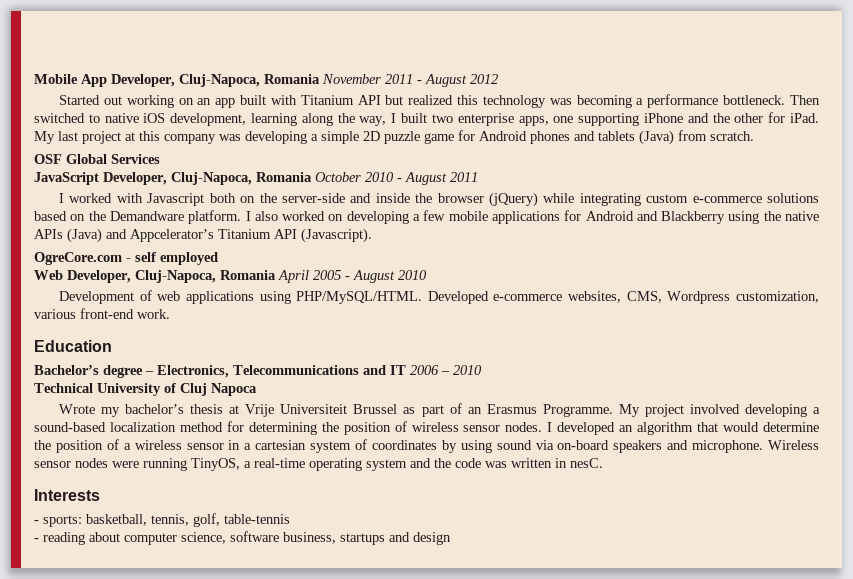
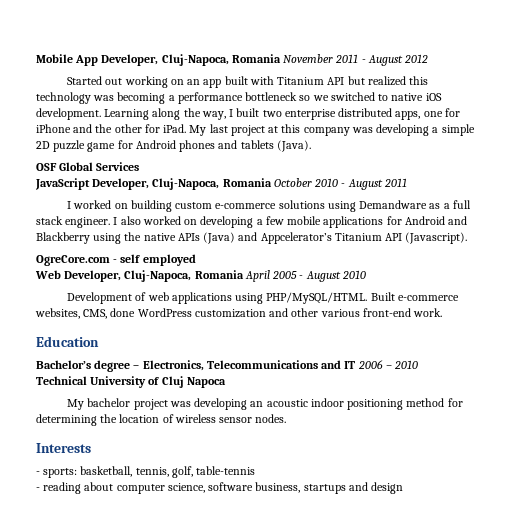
[723,95,820,105] bottleneck. Then -> [245,92,329,101] bottleneck so we
[170,113,298,126] development, learning -> [36,108,150,120] development. Learning
(514, 119) none -> [338,108,393,117] distributed
[578,113,640,126] supporting -> [444,108,460,117] for
[639,130,754,145] (Java) from scratch. -> [276,140,311,152] (Java).
[116,192,820,207] [34,210,242,224] with Javascript both on the server-side and inside the browser (jQuery) while integrating custom e-commerce solutions based on the Demandware platform. -> [114,200,471,212] [36,216,111,228] on building custom e-commerce solutions using Demandware as a full stack engineer.
[427,291,489,304] Developed -> [370,292,395,301] Built
[667,291,820,304] Wordpress customization, -> [110,308,319,318] done WordPress customization and other
[59,403,820,417] [34,422,176,432] Wrote my bachelor’s thesis at Vrije Universiteit Brussel as part of an Erasmus Programme. My project involved developing a sound-based localization -> [67,398,404,410] My bachelor project was developing an acoustic indoor positioning
[343,422,391,435] position -> [119,414,160,423] location
[547,422,820,435] [34,439,819,453] [34,458,603,471] I developed an algorithm that would determine the position of a wireless sensor in a cartesian system of coordinates by using sound via on-board speakers and microphone. Wireless sensor nodes were running TinyOS, a real-time operating system and the code was written in nesC. -> (287, 418) none

